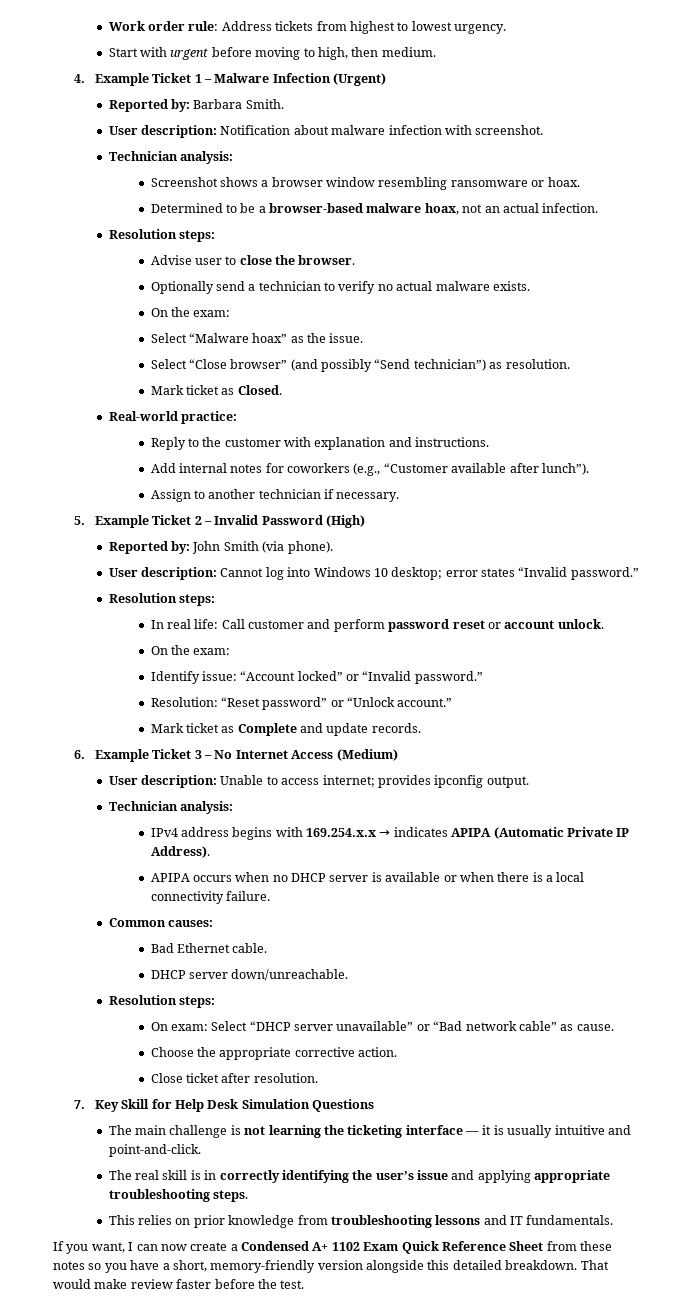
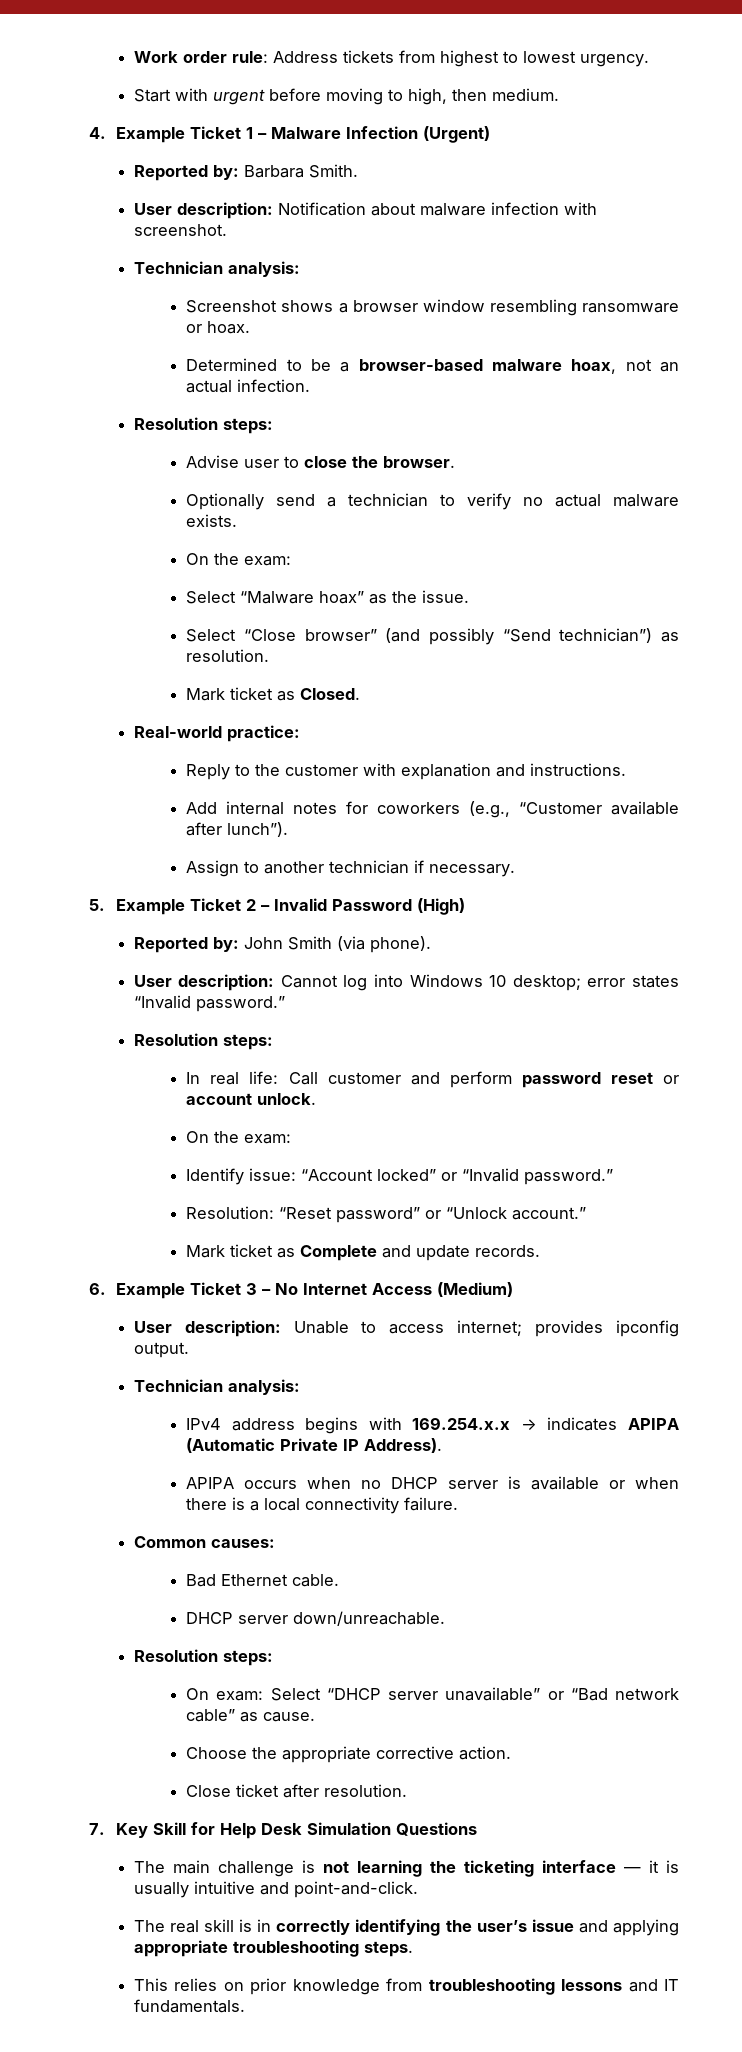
[53,1241,612,1254] [53,1260,609,1273] [53,1279,305,1289] // If you want, I can now create a Condensed A+ 1102 Exam Quick Reference Sheet from these notes so you have a short, memory-friendly version alongside this detailed breakdown. That would make review faster before the test. -> (245, 2006) none

